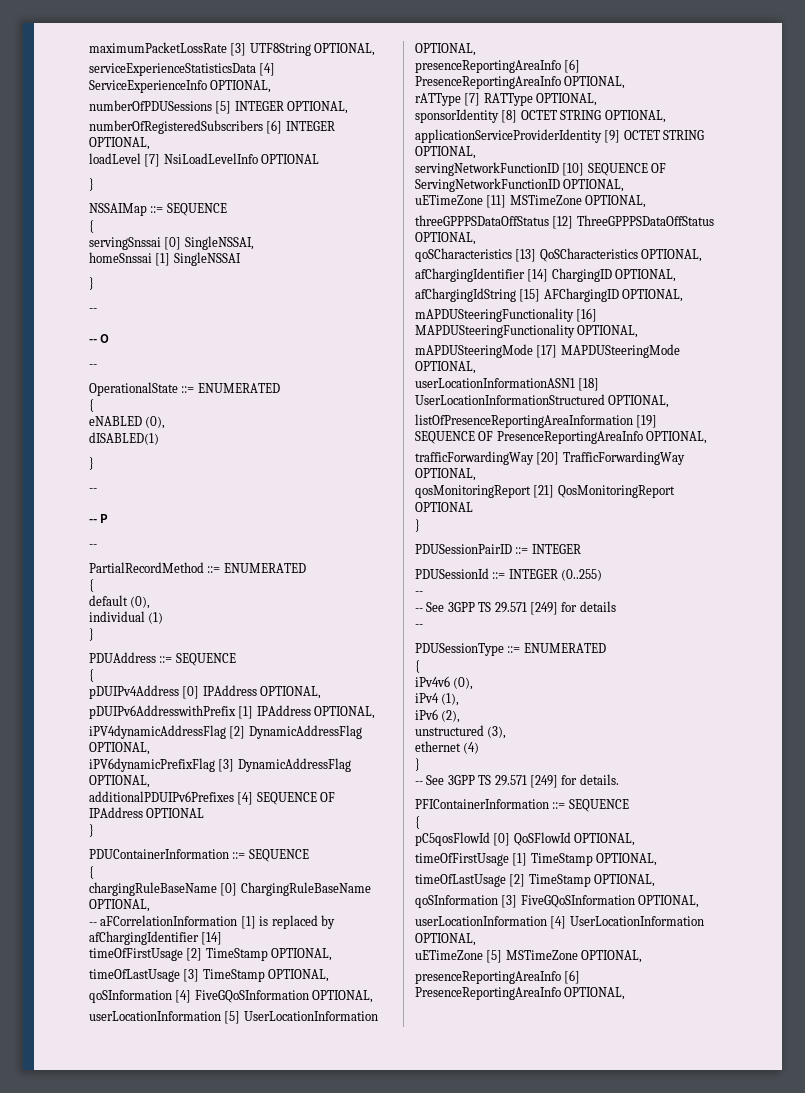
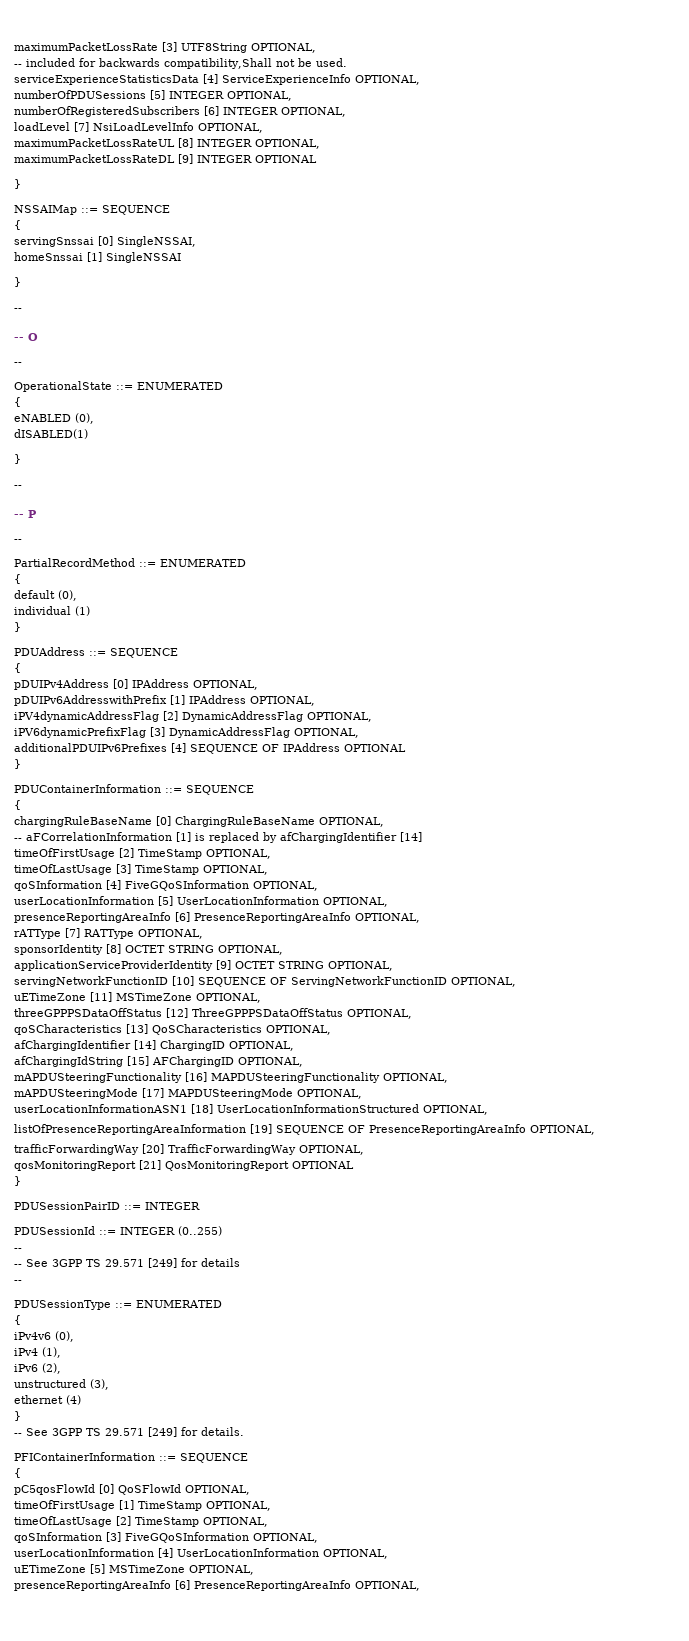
(376, 49) none -> [14,58,347,69] // -- included for backwards compatibility,Shall not be used.
(258, 158) none -> [198,123,263,133] [14,138,320,149] [14,154,252,164] OPTIONAL, // maximumPacketLossRateUL [8] INTEGER OPTIONAL, // maximumPacketLossRateDL [9] INTEGER

